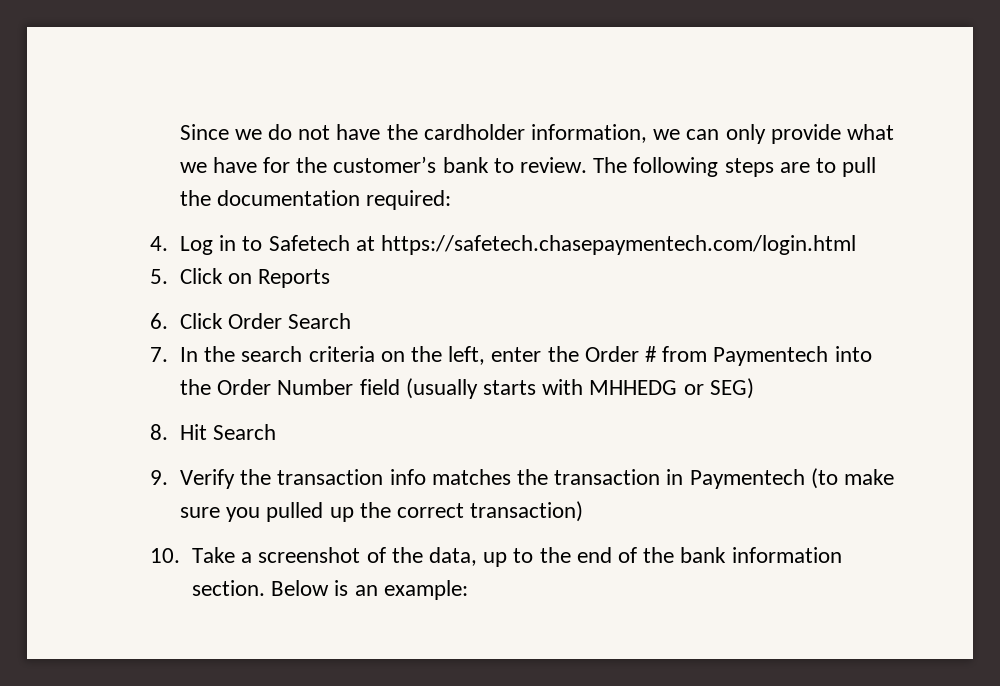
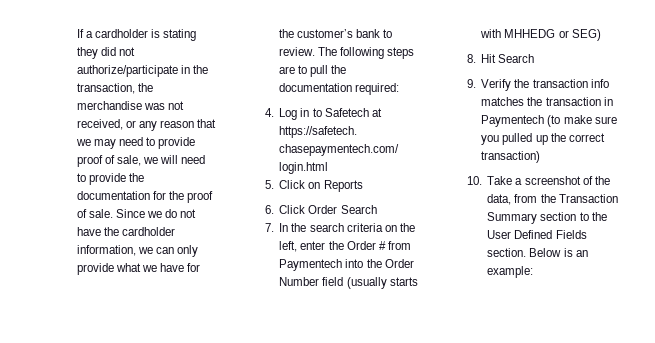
(179, 132) none -> [76,29,197,41] [76,47,136,59] [76,65,209,77] [76,83,153,94] [76,101,185,110] [76,119,217,131] [75,137,196,149] [76,155,206,167] [76,173,145,185] [76,191,214,203] [76,209,113,218] If a cardholder is stating they did not authorize/participate in the transaction, the merchandise was not received, or any reason that we may need to provide proof of sale, we will need to provide the documentation for the proof of sale.
[483,547,842,567] up to the end of the bank information -> [514,194,618,203] [487,212,607,224] [487,230,587,239] from the Transaction Summary section to the User Defined Fields

